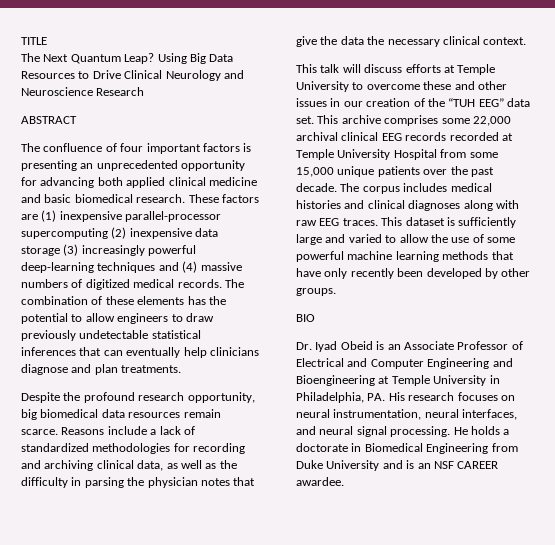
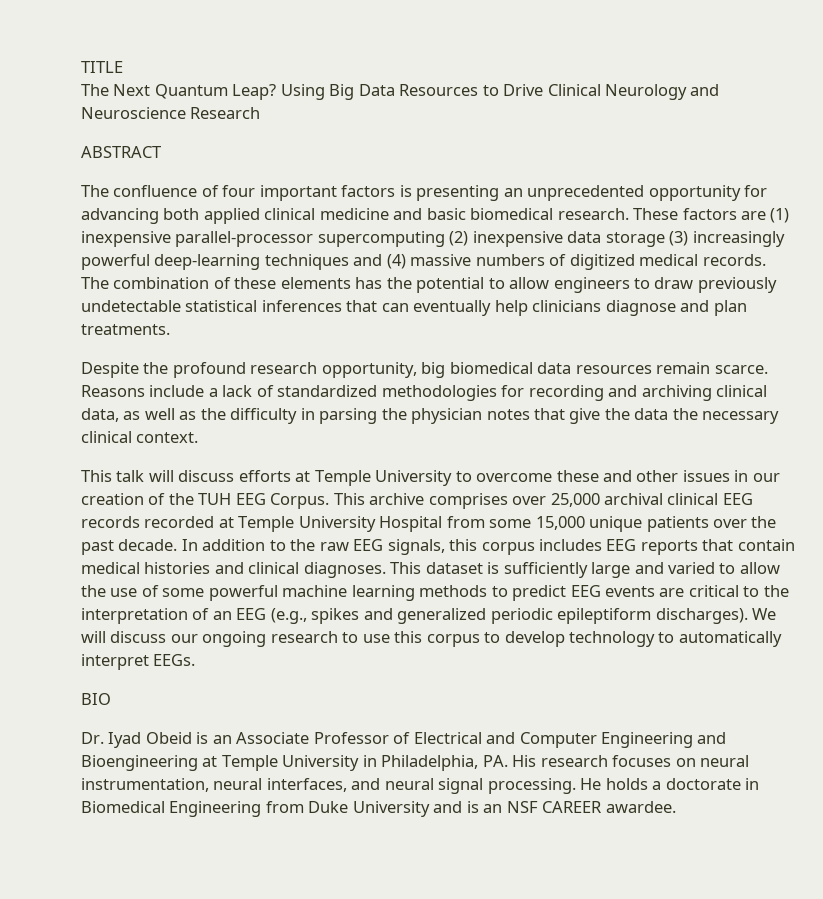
[448,98,530,107] [296,116,314,124] “TUH EEG” data set. -> [198,493,330,509] TUH EEG Corpus.
[441,116,511,126] some 22,000 -> [512,493,600,507] over 25,000
[340,183,492,194] [296,200,519,211] [296,218,378,226] The corpus includes medical histories and clinical diagnoses along with raw EEG traces. -> [181,539,795,555] [81,562,386,578] In addition to the raw EEG signals, this corpus includes EEG reports that contain medical histories and clinical diagnoses.
[491,251,514,260] [296,268,531,279] [296,288,336,296] that have only recently been developed by other groups. -> [491,585,789,601] [81,608,777,624] [81,631,782,647] [81,654,196,670] to predict EEG events are critical to the interpretation of an EEG (e.g., spikes and generalized periodic epileptiform discharges). We will discuss our ongoing research to use this corpus to develop technology to automatically interpret EEGs.

